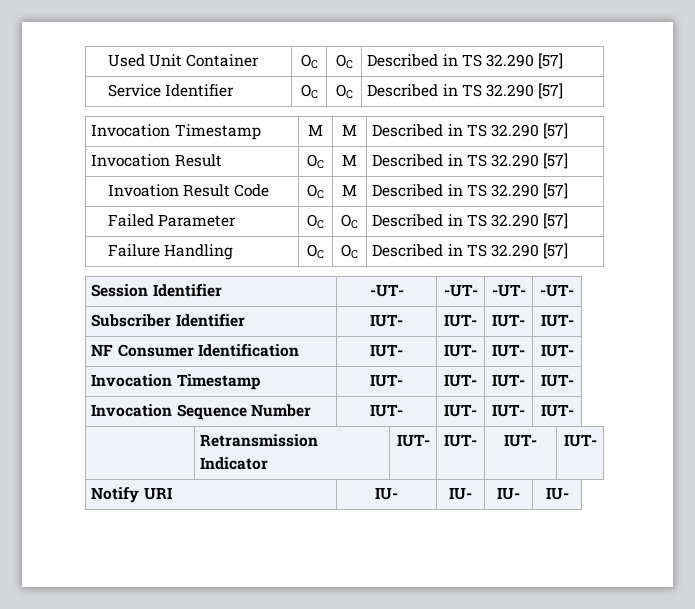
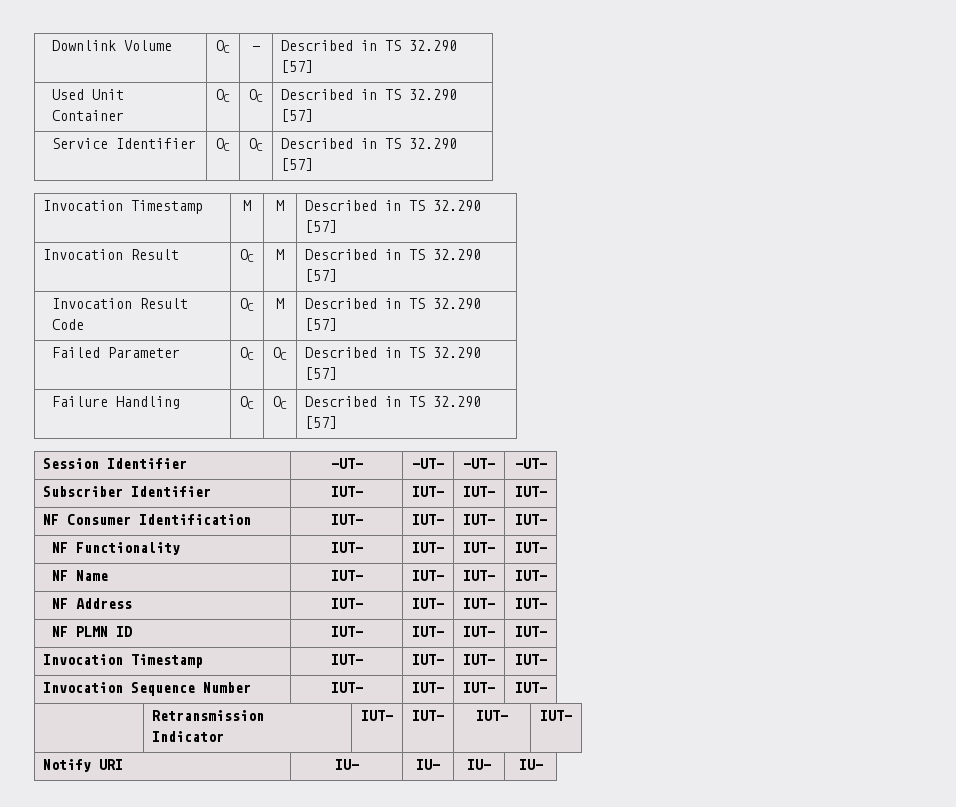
(107, 60) none -> [52,40,173,51] [216,40,230,53] [252,46,260,51] [281,40,458,51] [281,60,314,73] Downlink Volume | OC | - | Described in TS 32.290 [57] //
[107,184,179,197] Invoation -> [52,298,133,309] Invocation
(574, 350) none -> [52,542,181,555] [330,542,363,553] [412,542,444,553] [463,542,495,553] [514,542,547,553] [52,570,109,581] [330,570,363,581] [412,570,444,581] [463,570,495,581] [514,570,547,581] [52,598,133,609] [330,598,363,609] [412,598,444,609] [463,598,495,609] [514,598,547,609] [52,626,133,637] [330,626,363,637] [412,626,444,637] [463,626,495,637] [514,626,547,637] // NF Functionality | IUT- | IUT- | IUT- | IUT- // NF Name | IUT- | IUT- | IUT- | IUT- // NF Address | IUT- | IUT- | IUT- | IUT- // NF PLMN ID | IUT- | IUT- | IUT- | IUT-

